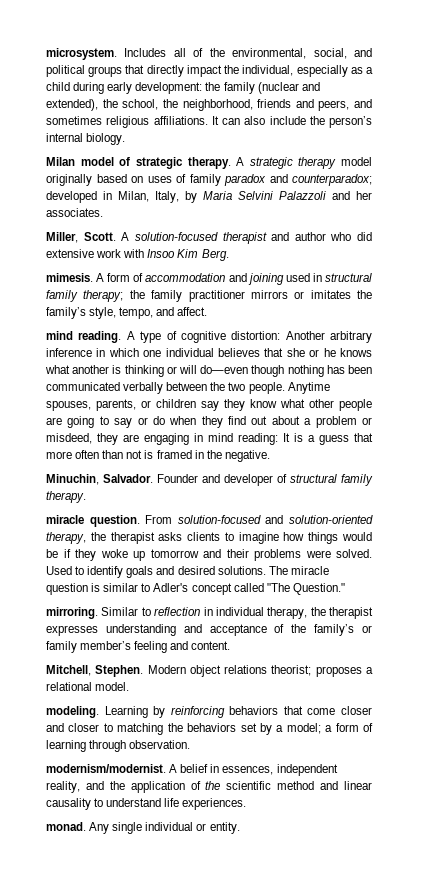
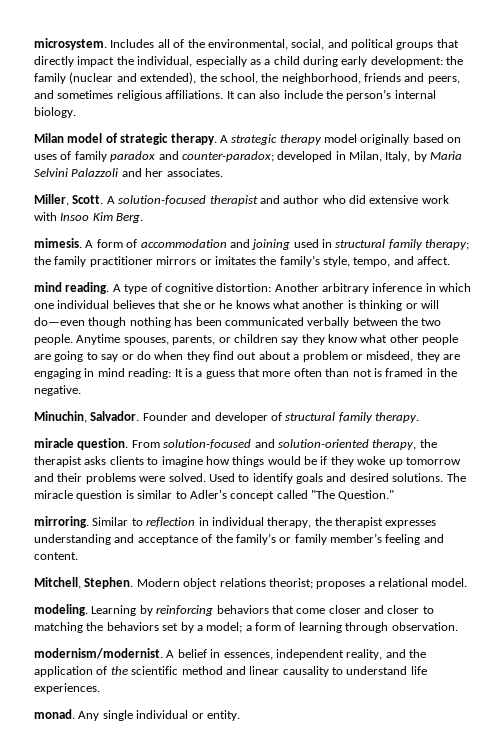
[292,174,372,186] counterparadox; -> [181,151,274,162] counter-paradox;

